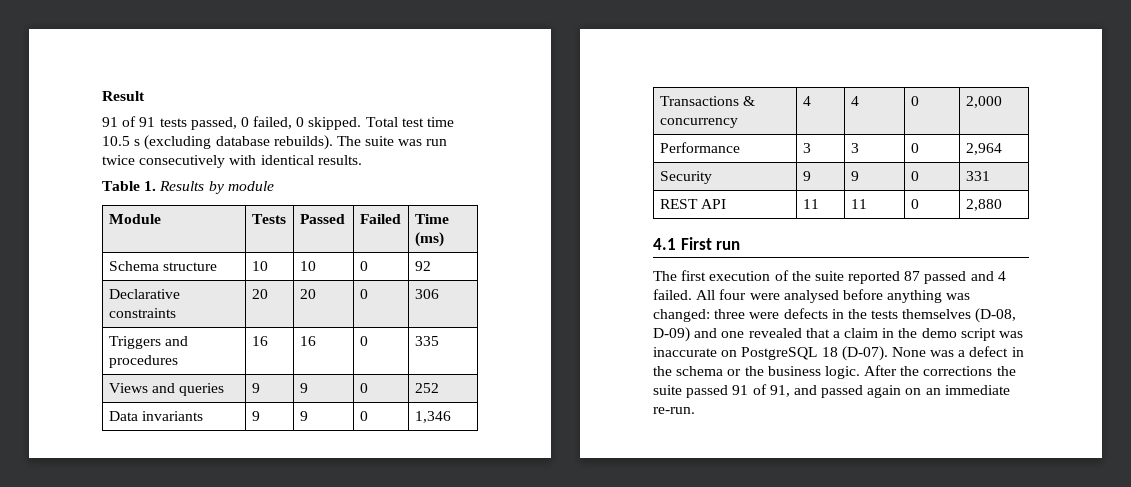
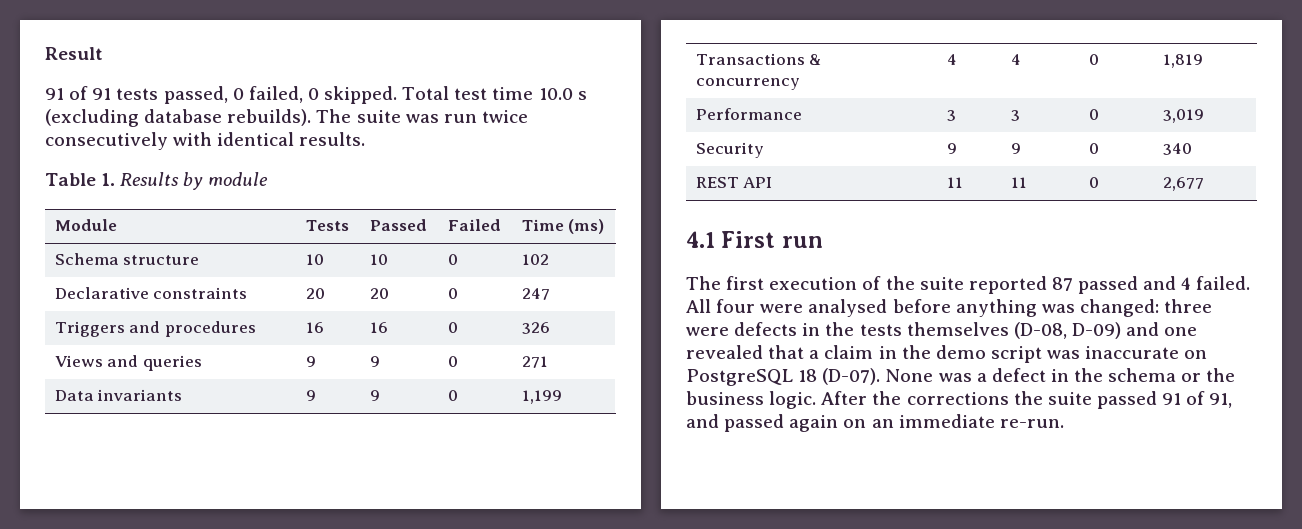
[102,136,130,146] 10.5 -> [538,88,573,100] 10.0
[414,261,431,271] 92 -> [521,254,549,265] 102
[414,289,439,299] 306 -> [521,288,550,300] 247
[414,336,439,346] 335 -> [521,322,550,334] 326
[414,383,439,393] 252 -> [521,356,548,368] 271
[414,411,451,423] 1,346 -> [521,390,562,404] 1,199
[965,96,1002,108] 2,000 -> [1162,54,1203,68] 1,819
[965,143,1002,155] 2,964 -> [1162,109,1204,123] 3,019
[965,171,990,181] 331 -> [1162,143,1192,155] 340
[965,199,1002,211] 2,880 -> [1162,177,1204,191] 2,677

